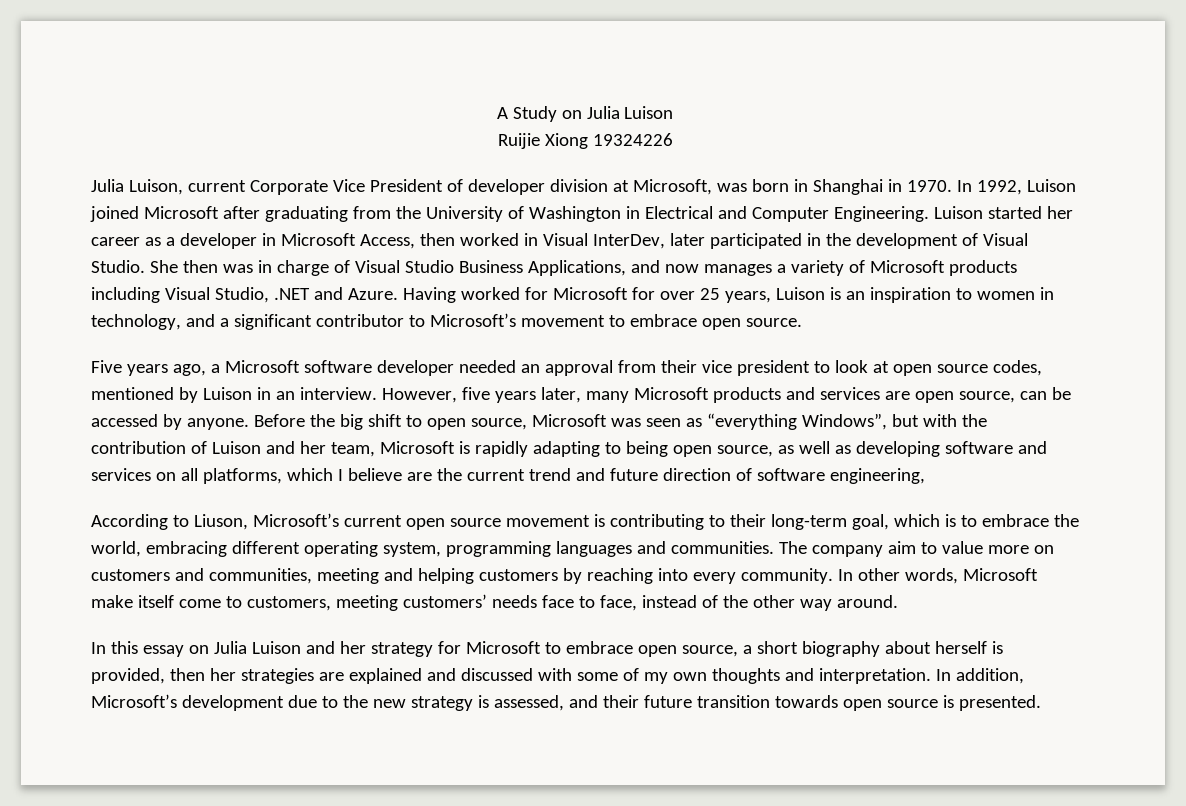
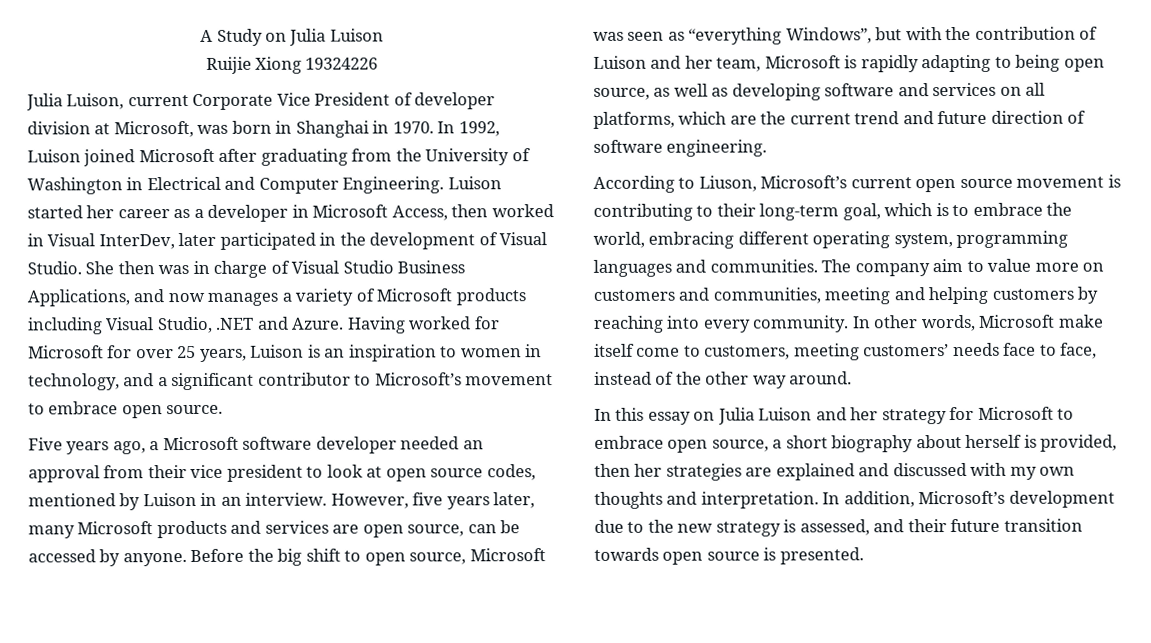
[337,468,402,481] I believe -> (728, 118) none
[829,468,925,484] engineering, -> [666,139,768,157] engineering.
[576,668,639,681] some of -> (1008, 469) none

